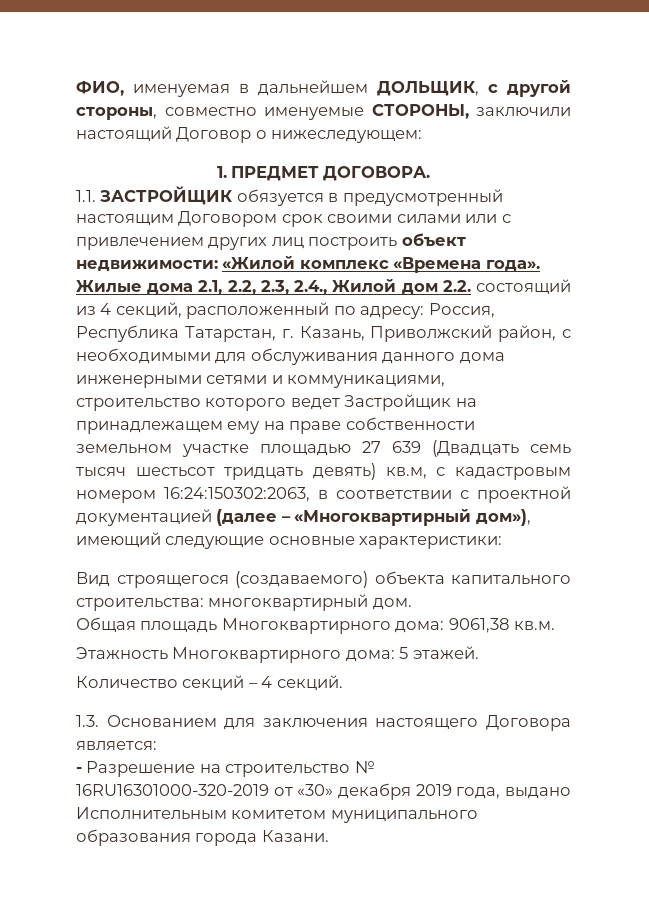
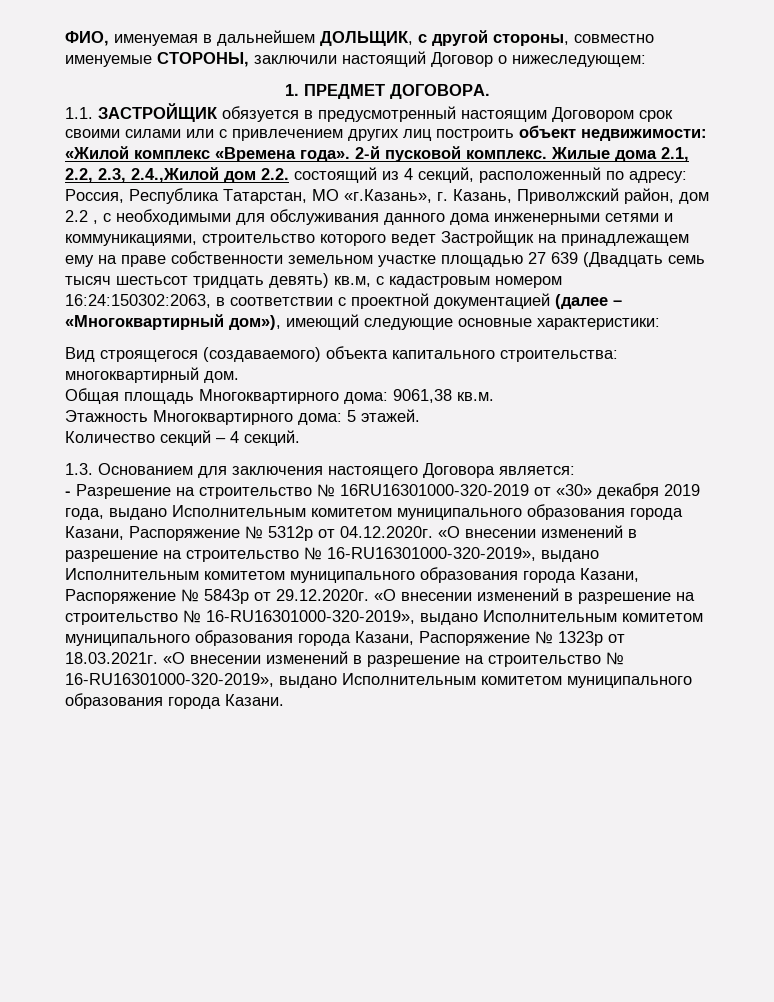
(540, 265) none -> [355,146,547,162] 2-й пусковой комплекс.
[294,279,397,295] 2.4., Жилой -> [131,167,219,183] 2.4.,Жилой
(276, 334) none -> [312,189,432,203] МО «г.Казань»,
(557, 333) none -> [679,192,709,204] [65,210,98,224] дом 2.2 ,
(258, 839) none -> [65,525,637,541] [65,547,599,562] [65,567,639,583] [65,588,695,604] [65,610,703,625] [65,630,625,646] [65,651,624,667] [65,673,692,688] [65,693,221,709] Казани, Распоряжение № 5312р от 04.12.2020г. «О внесении изменений в разрешение на строительство № 16-RU16301000-320-2019», выдано Исполнительным комитетом муниципального образования города Казани, Распоряжение № 5843р от 29.12.2020г. «О внесении изменений в разрешение на строительство № 16-RU16301000-320-2019», выдано Исполнительным комитетом муниципального образования города Казани, Распоряжение № 1323р от 18.03.2021г. «О внесении изменений в разрешение на строительство № 16-RU16301000-320-2019», выдано Исполнительным комитетом муниципального образования города

